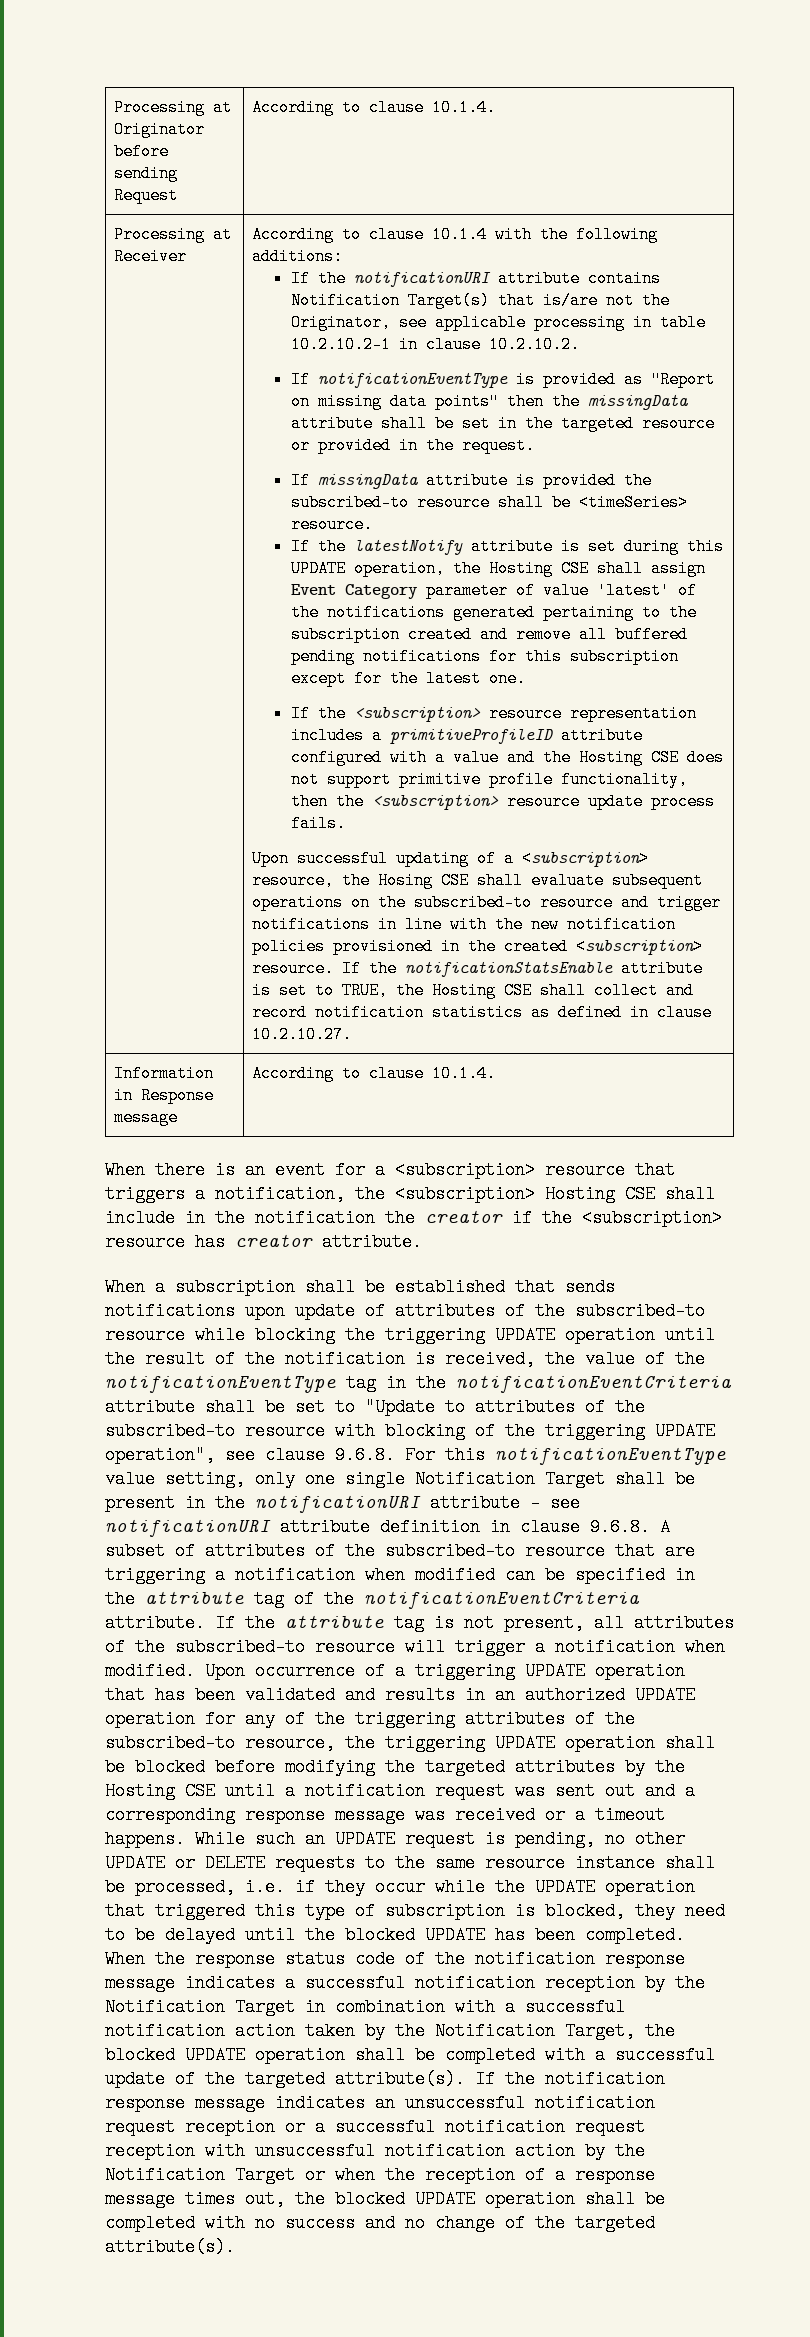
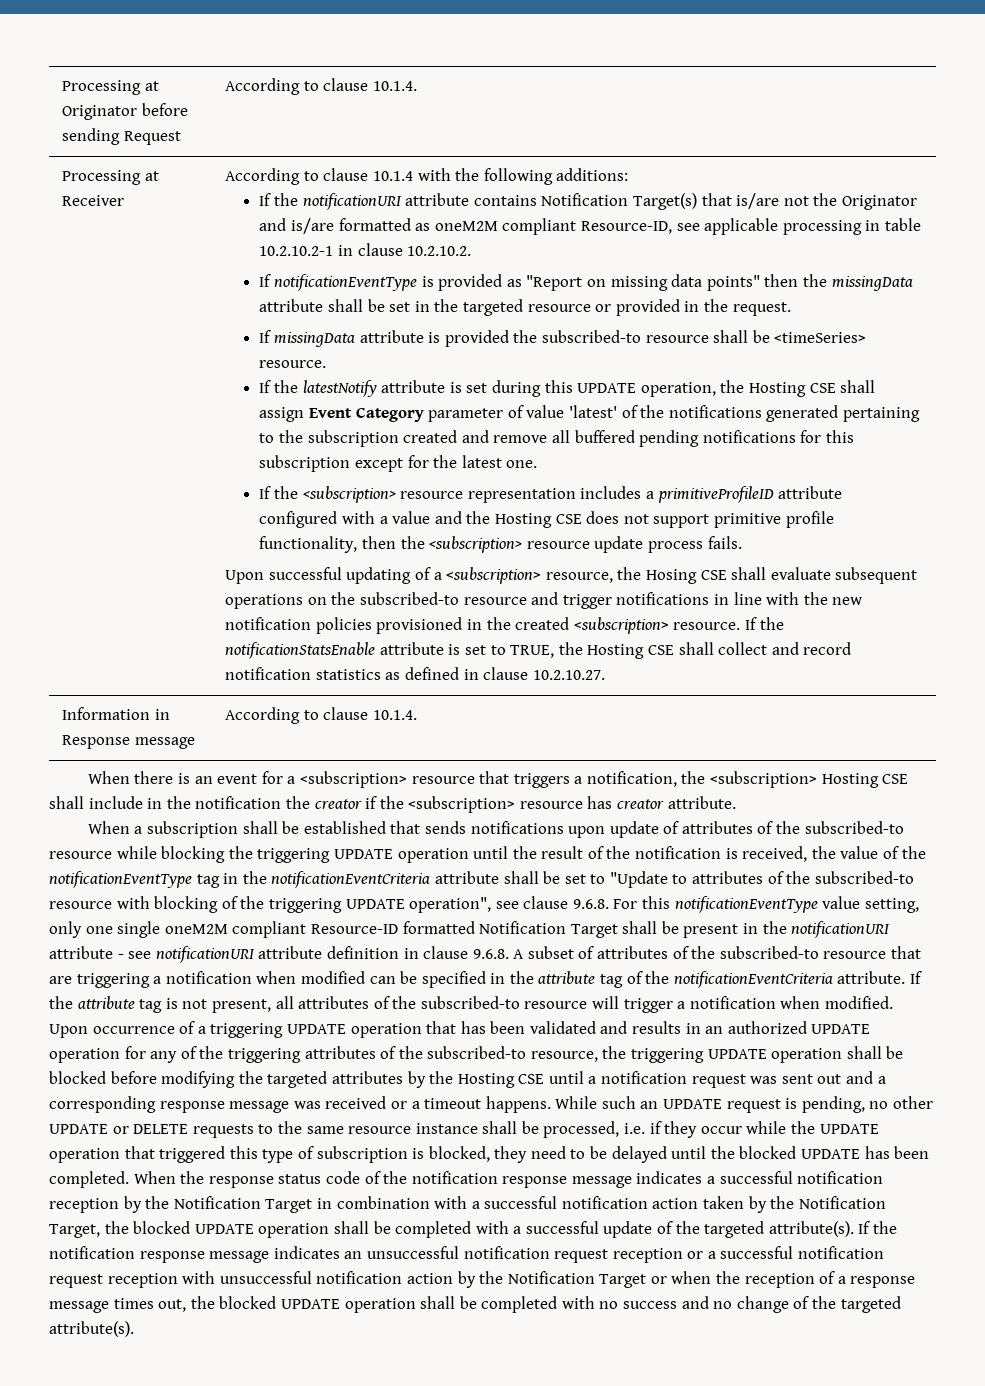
[290,314,391,331] Originator, -> [841,195,917,210] [259,218,672,235] Originator and is/are formatted as oneM2M compliant Resource-ID,
(405, 1479) none -> [164,921,475,938] oneM2M compliant Resource-ID formatted

